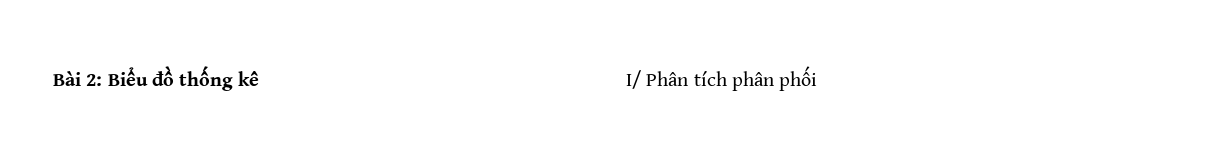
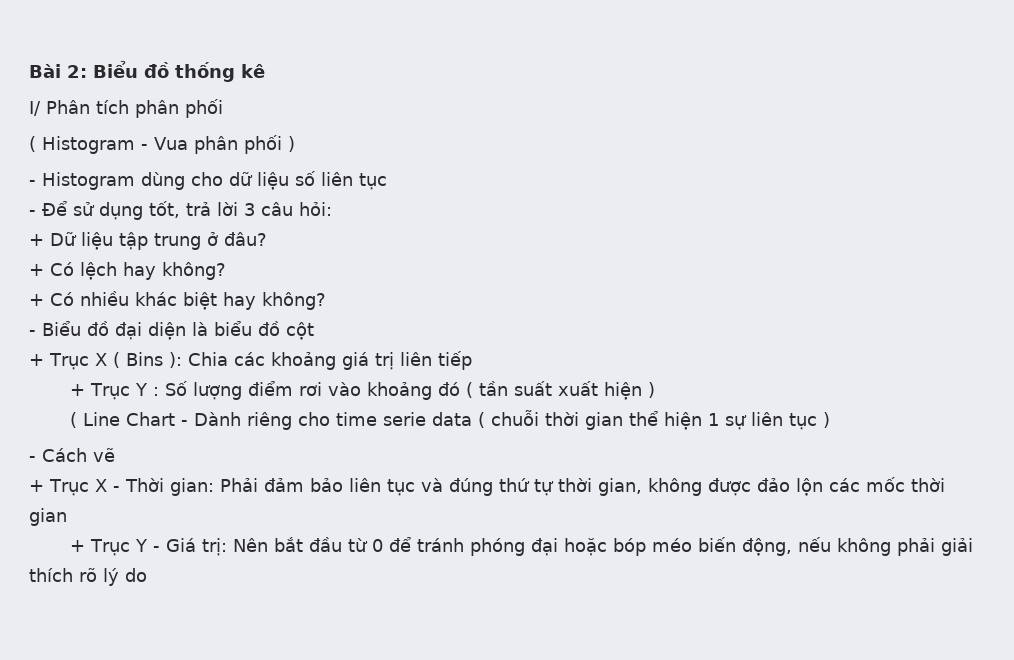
(818, 78) none -> [29,135,295,154] [29,171,387,190] [29,201,332,220] [29,232,267,250] [29,262,226,280] [29,291,326,310] [29,321,314,340] [29,351,472,370] [70,381,656,400] [70,410,831,430] [29,448,115,462] [29,477,945,496] [29,508,67,526] [70,537,974,556] [29,568,147,586] // ( Histogram - Vua phân phối ) // - Histogram dùng cho dữ liệu số liên tục // - Để sử dụng tốt, trả lời 3 câu hỏi: // + Dữ liệu tập trung ở đâu? // + Có lệch hay không? // + Có nhiều khác biệt hay không? // - Biểu đồ đại diện là biểu đồ cột // + Trục X ( Bins ): Chia các khoảng giá trị liên tiếp // + Trục Y : Số lượng điểm rơi vào khoảng đó ( tần suất xuất hiện ) // ( Line Chart - Dành riêng cho time serie data ( chuỗi thời gian thể hiện 1 sự liên tục ) // - Cách vẽ // + Trục X - Thời gian: Phải đảm bảo liên tục và đúng thứ tự thời gian, không được đảo lộn các mốc thời gian // + Trục Y - Giá trị: Nên bắt đầu từ 0 để tránh phóng đại hoặc bóp méo biến động, nếu không phải giải thích rõ lý do

